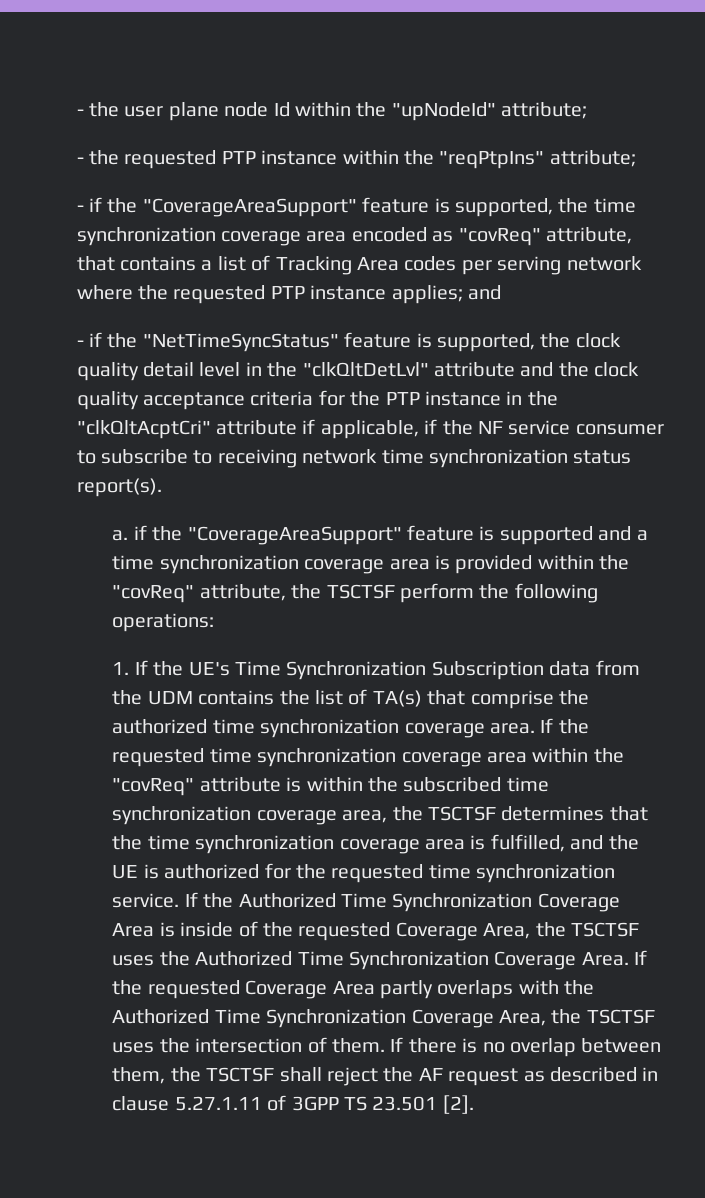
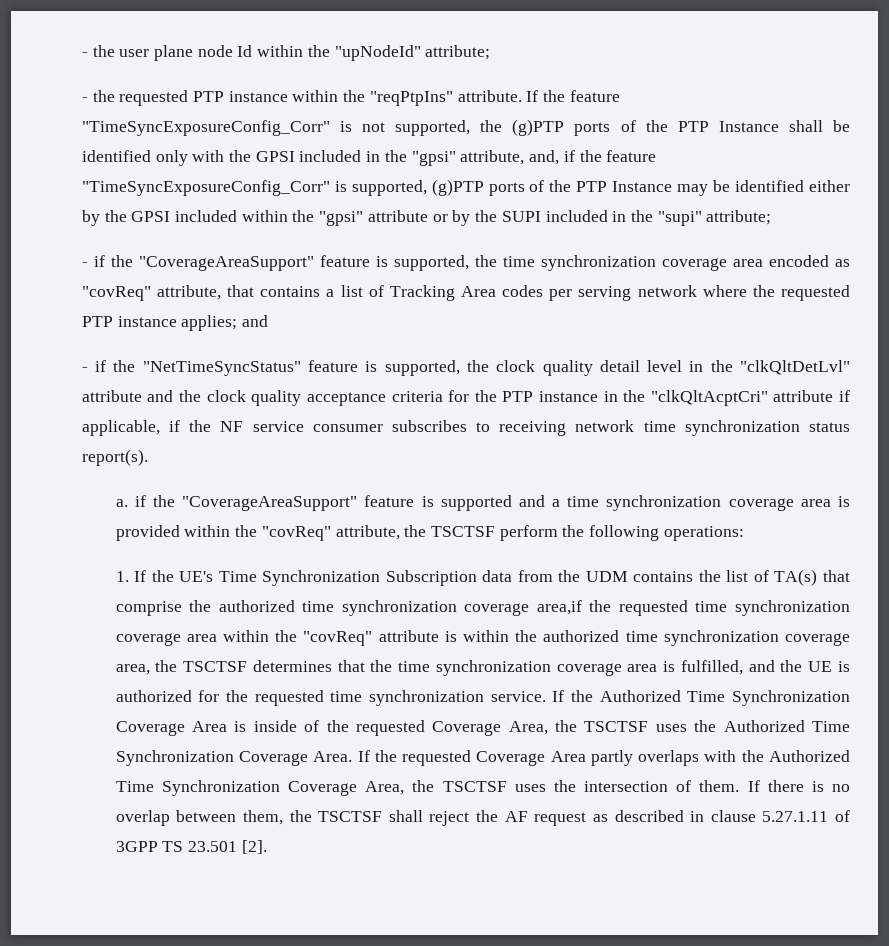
(545, 160) none -> [457,90,620,102] [81,119,851,136] [81,150,657,166] [81,179,850,196] [81,210,702,226] attribute. If the feature "TimeSyncExposureConfig_Corr" is not supported, the (g)PTP ports of the PTP Instance shall be identified only with the GPSI included in the "gpsi" attribute, and, if the feature "TimeSyncExposureConfig_Corr" is supported, (g)PTP ports of the PTP Instance may be identified either by the GPSI included within the "gpsi" attribute or by the SUPI included in the "supi"
[76,449,189,464] to subscribe -> [391,420,467,432] subscribes
[489,718,554,734] area. If -> [536,600,582,615] area,if
[403,777,502,792] subscribed -> [543,630,620,642] authorized

